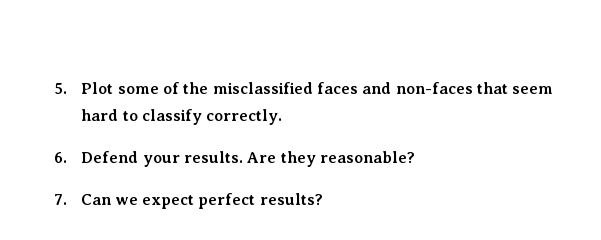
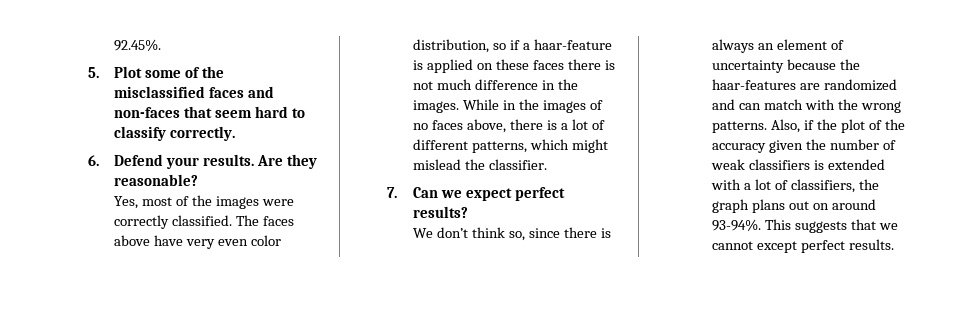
(54, 88) none -> [114,39,162,51] 92.45%. //
(415, 157) none -> [114,195,294,209] [114,215,294,229] [114,235,281,249] [413,39,612,53] [413,59,615,73] [413,79,578,90] [413,99,603,113] [413,119,605,133] [413,139,608,153] [413,159,548,170] // Yes, most of the images were correctly classified. The faces above have very even color distribution, so if a haar-feature is applied on these faces there is not much difference in the images. While in the images of no faces above, there is a lot of different patterns, which might mislead the classifier.
(323, 199) none -> [413,227,611,241] [712,39,844,53] [712,59,861,73] [712,79,898,91] [712,99,901,113] [712,119,905,133] [712,139,896,153] [711,159,885,170] [711,179,879,193] [712,199,876,213] [712,219,898,233] [712,239,894,253] // We don’t think so, since there is always an element of uncertainty because the haar-features are randomized and can match with the wrong patterns. Also, if the plot of the accuracy given the number of weak classifiers is extended with a lot of classifiers, the graph plans out on around 93-94%. This suggests that we cannot except perfect results.

